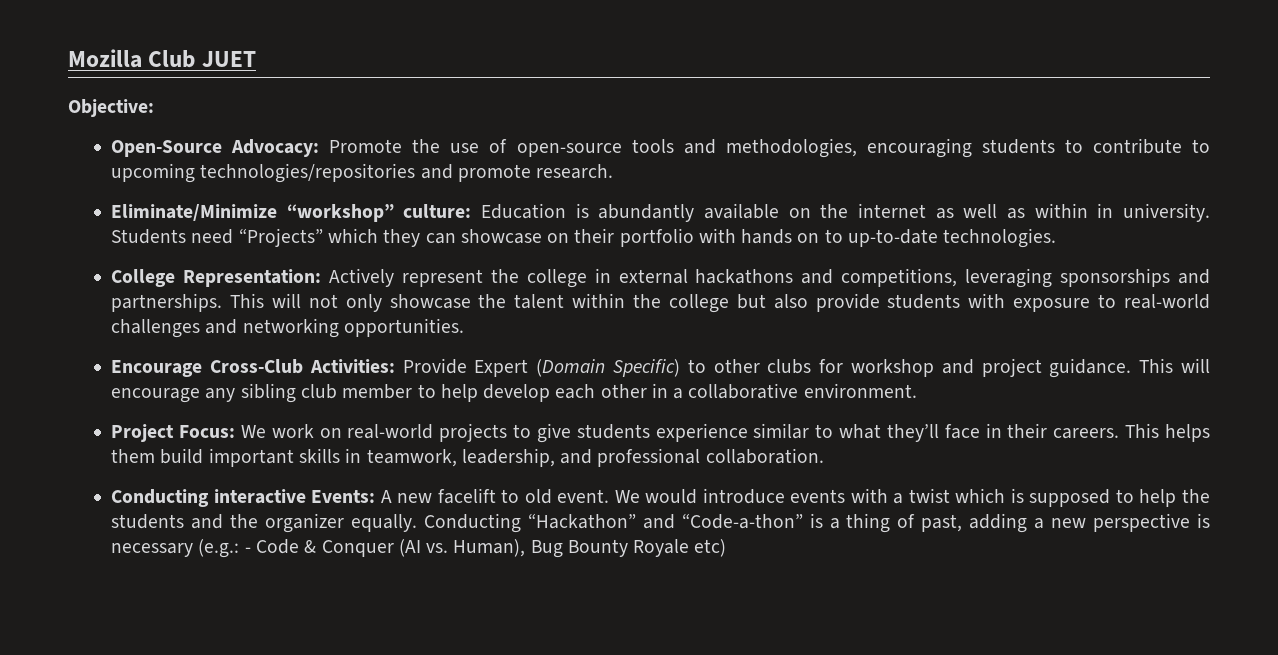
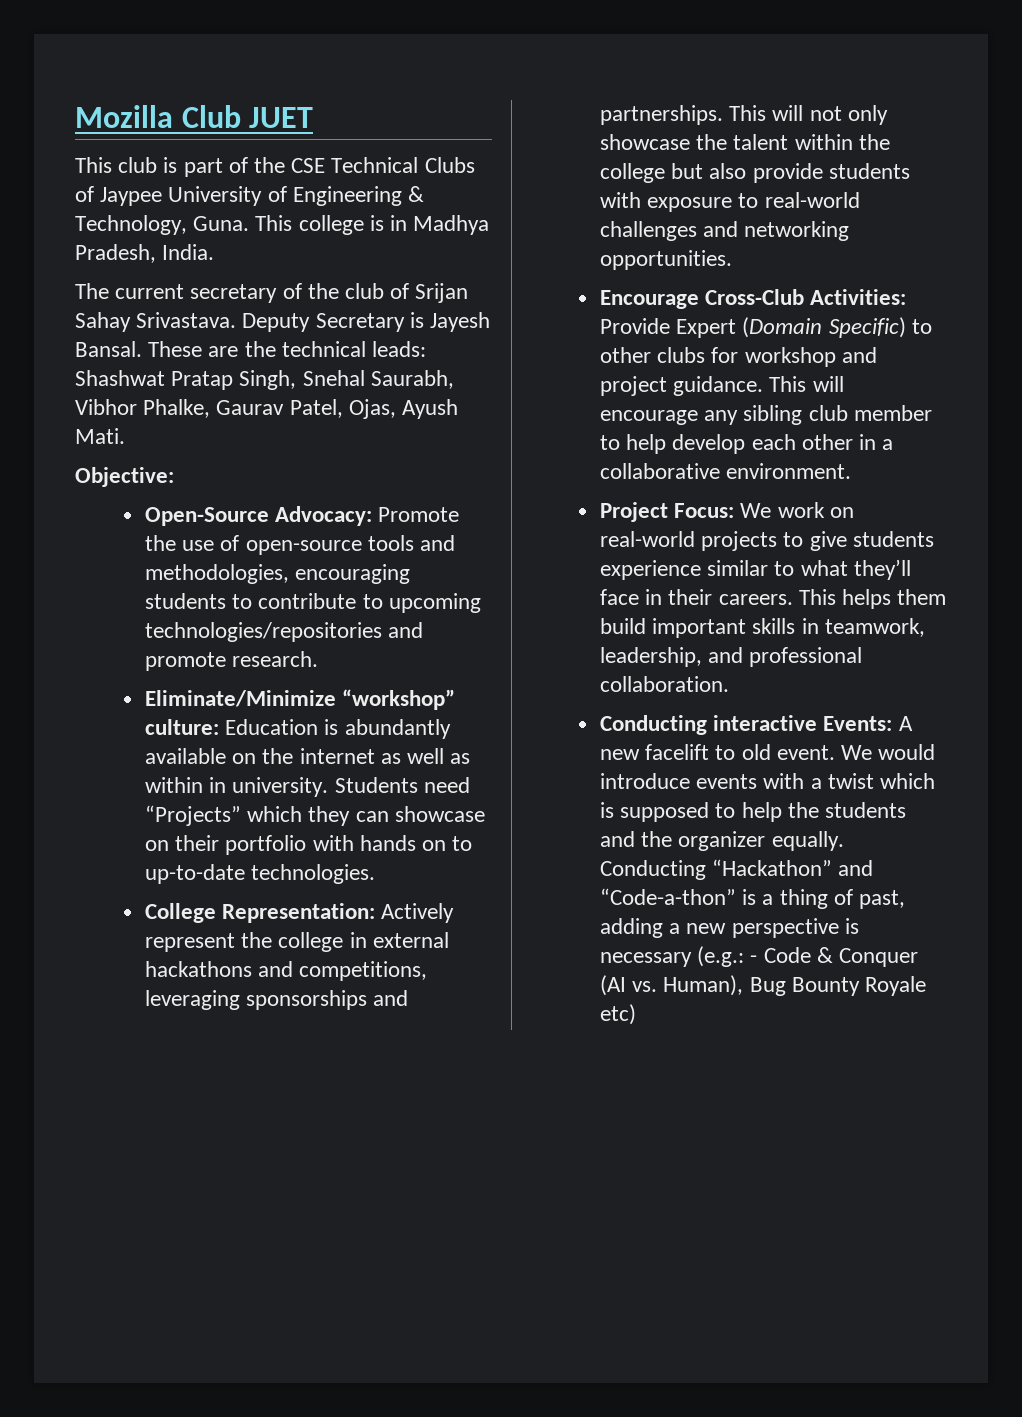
(256, 59) none -> [75,157,475,177] [75,186,425,206] [75,215,490,235] [75,244,215,263] [75,283,469,303] [75,312,491,332] [75,341,427,357] [75,370,454,390] [75,399,459,419] [75,428,125,444] // This club is part of the CSE Technical Clubs of Jaypee University of Engineering & Technology, Guna. This college is in Madhya Pradesh, India. // The current secretary of the club of Srijan Sahay Srivastava. Deputy Secretary is Jayesh Bansal. These are the technical leads: Shashwat Pratap Singh, Snehal Saurabh, Vibhor Phalke, Gaurav Patel, Ojas, Ayush Mati.

